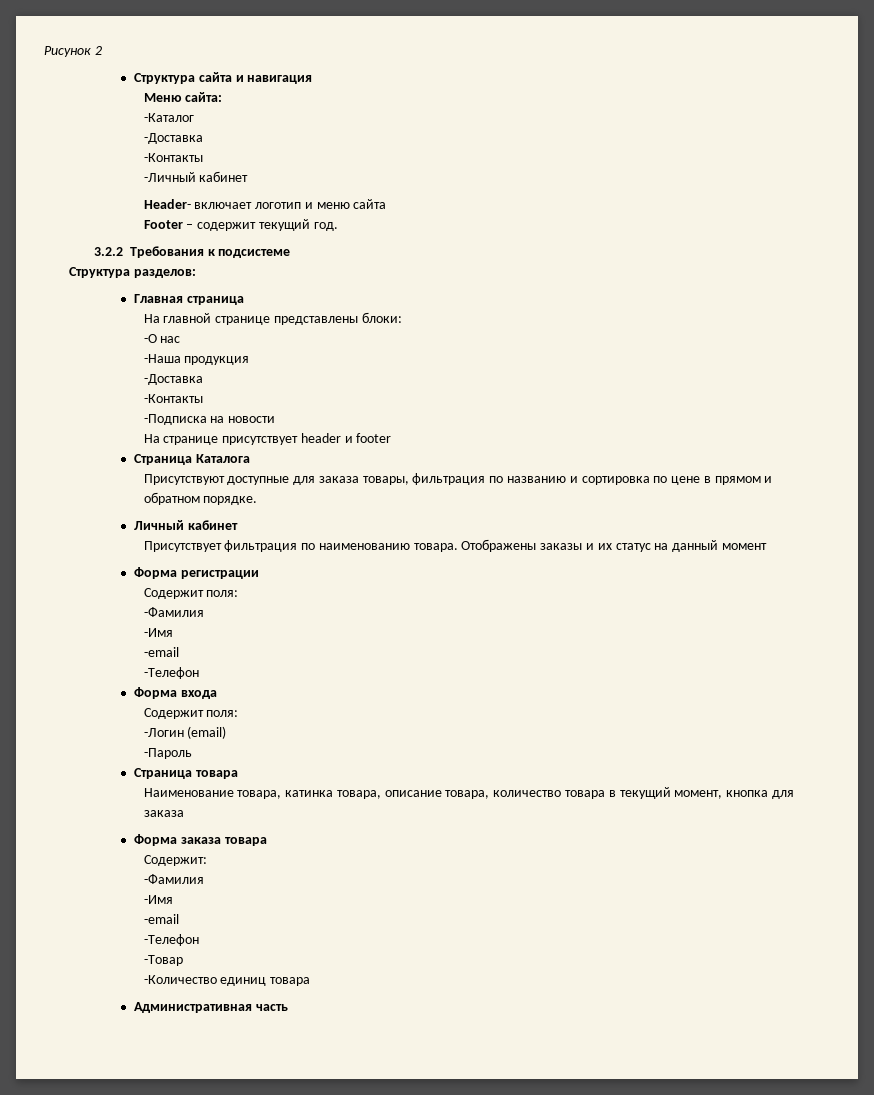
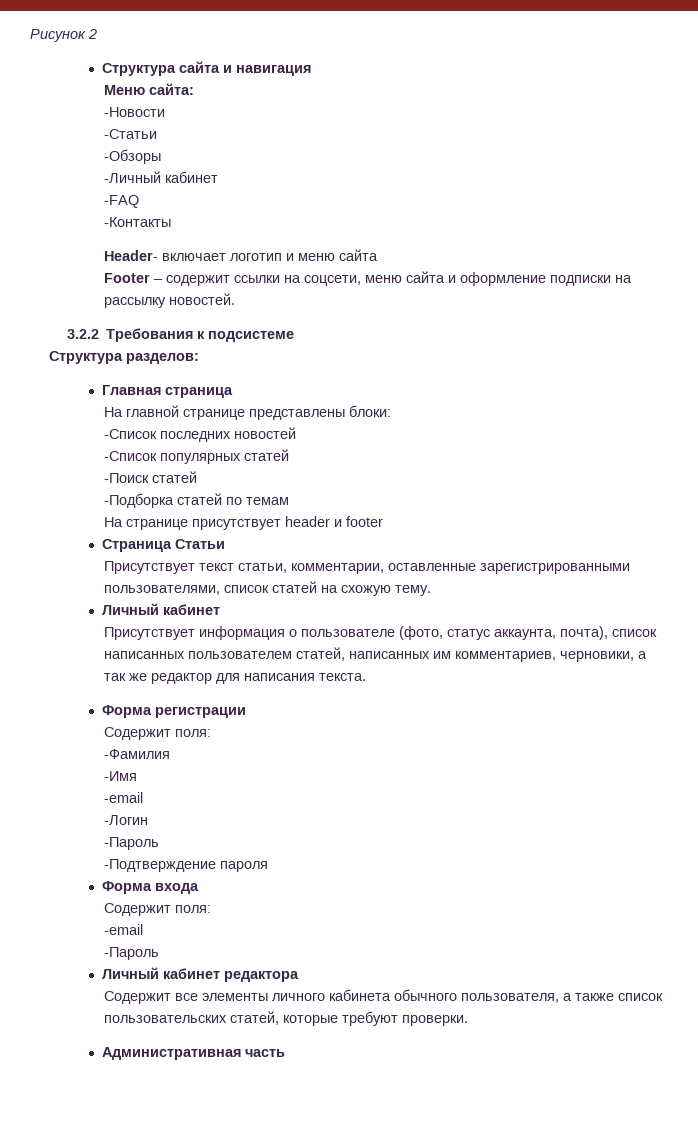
[143,113,194,122] [143,133,203,144] [143,153,203,162] -Каталог // -Доставка // -Контакты -> [104,107,166,117] [104,129,158,139] [104,149,162,164] -Новости // -Статьи // -Обзоры
(249, 176) none -> [104,195,140,208] [104,217,172,227] // -FAQ // -Контакты
[258,219,338,231] текущий год. -> [234,271,633,286] [104,293,236,308] ссылки на соцсети, меню сайта и оформление подписки на рассылку новостей.
[143,334,181,343] [143,354,250,365] [143,374,203,385] [143,394,203,403] [143,414,276,425] -О нас // -Наша продукция // -Доставка // -Контакты // -Подписка на новости -> [104,427,297,442] [104,449,290,464] [104,471,198,483] [104,493,290,508] -Список последних новостей // -Список популярных статей // -Поиск статей // -Подборка статей по темам
[195,454,250,463] [143,473,773,485] [143,492,258,505] [134,520,238,530] [143,539,767,552] Каталога // Присутствуют доступные для заказа товары, фильтрация по названию и сортировка по цене в прямом и обратном порядке. // Личный кабинет // Присутствует фильтрация по наименованию товара. Отображены заказы и их статус на данный момент -> [174,539,225,549] [104,561,631,574] [104,581,432,596] [101,603,220,615] [104,626,658,640] [104,647,648,662] [104,673,367,684] Статьи // Присутствует текст статьи, комментарии, оставленные зарегистрированными пользователями, список статей на схожую тему. // Личный кабинет // Присутствует информация о пользователе (фото, статус аккаунта, почта), список написанных пользователем статей, написанных им комментариев, черновики, а так же редактор для написания текста.
[143,667,199,679] -Телефон -> [104,815,149,825] [104,837,160,850] [104,859,269,872] -Логин // -Пароль // -Подтверждение пароля
[143,726,227,739] [143,748,192,759] [134,768,238,779] [143,787,794,799] [143,810,184,817] [134,834,267,846] [143,855,207,866] [143,874,204,884] [143,895,173,904] [143,914,179,924] [143,934,199,946] [143,955,183,966] [143,975,311,986] -Логин (email) // -Пароль // Страница товара // Наименование товара, катинка товара, описание товара, количество товара в текущий момент, кнопка для заказа // Форма заказа товара // Содержит: // -Фамилия // -Имя // -email // -Телефон // -Товар // -Количество единиц товара -> [104,924,144,935] [104,947,160,960] [101,967,299,982] [104,989,664,1004] [104,1011,469,1026] -email // -Пароль // Личный кабинет редактора // Содержит все элементы личного кабинета обычного пользователя, а также список пользовательских статей, которые требуют проверки.

